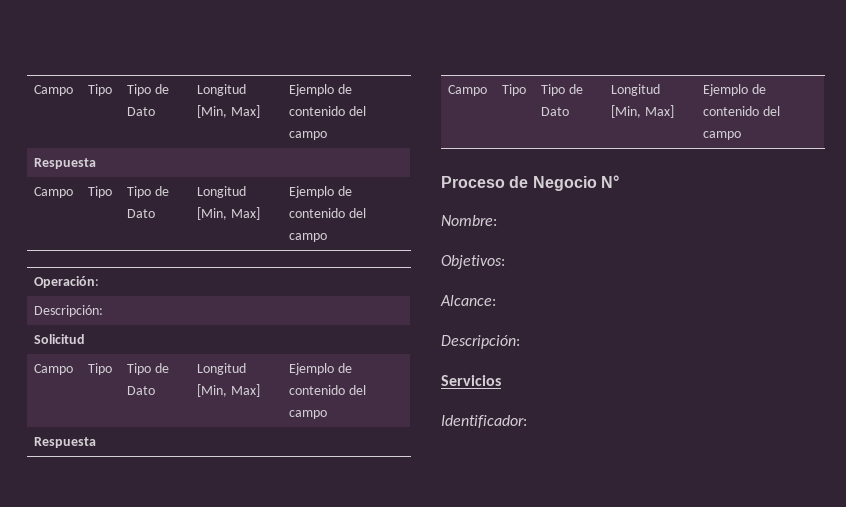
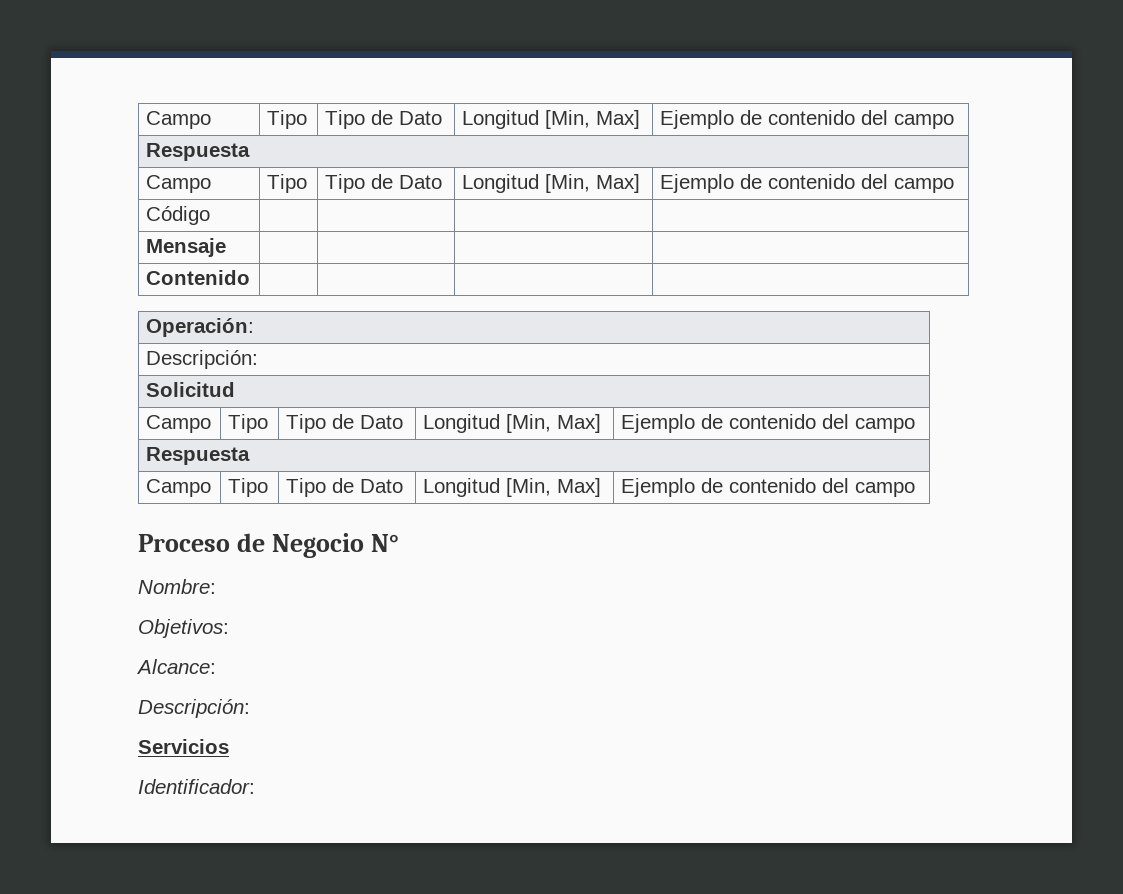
(328, 237) none -> [146,206,211,225] [146,238,227,257] [146,270,251,285] // Código | | | | // Mensaje | | | | // Contenido | | | |

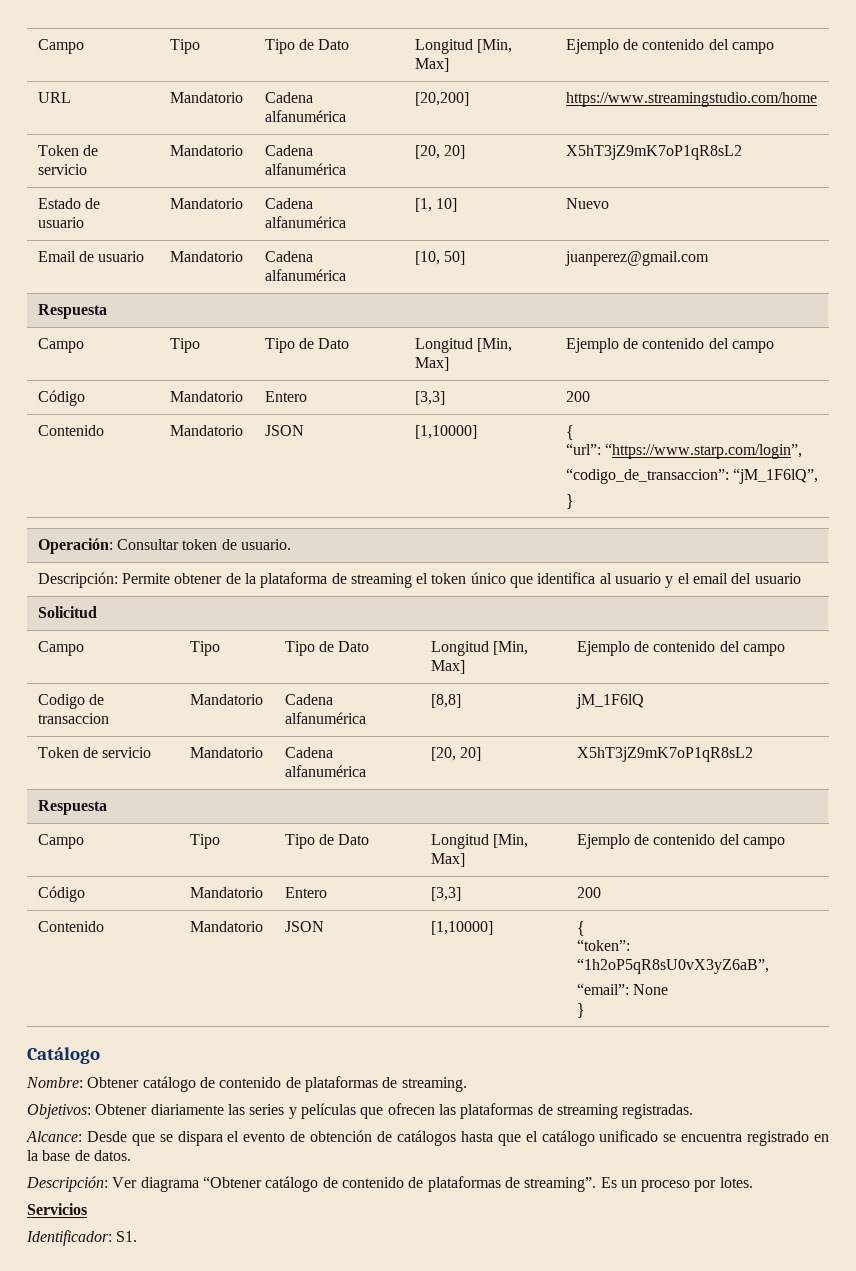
(955, 121) none -> [37,92,71,103] [169,92,243,103] [264,92,313,103] [264,110,346,122] [414,92,469,106] [565,92,817,107] [37,145,98,156] [37,164,87,175] [169,145,243,156] [264,145,313,156] [264,163,346,175] [414,145,465,159] [565,145,742,160] [37,198,100,209] [37,217,84,228] [169,198,243,209] [264,198,313,209] [264,216,346,228] [414,198,457,212] [565,198,609,209] [37,251,145,262] [169,251,243,262] [264,251,313,262] [264,269,346,281] [414,251,465,265] [564,251,709,266] // URL | Mandatorio | Cadena alfanumérica | [20,200] | https://www.streamingstudio.com/home // Token de servicio | Mandatorio | Cadena alfanumérica | [20, 20] | X5hT3jZ9mK7oP1qR8sL2 // Estado de usuario | Mandatorio | Cadena alfanumérica | [1, 10] | Nuevo // Email de usuario | Mandatorio | Cadena alfanumérica | [10, 50] | juanperez@gmail.com
[146,238,227,257] [146,270,251,285] [146,318,255,337] [146,350,259,369] | | | // Mensaje | | | | // Contenido | | | | // Operación: // Descripción: -> [169,391,243,402] [264,391,307,402] [414,391,445,405] [565,391,590,402] [37,425,104,436] [169,425,243,436] [264,425,304,436] [414,425,477,439] [565,425,574,440] [565,443,802,459] [565,468,818,484] [565,494,574,509] [37,538,291,554] [37,572,801,588] Mandatorio | Entero | [3,3] | 200 // Contenido | Mandatorio | JSON | [1,10000] | { // “url”: “https://www.starp.com/login”, // “codigo_de_transaccion”: “jM_1F6lQ”, // } // Operación: Consultar token de usuario. // Descripción: Permite obtener de la plataforma de streaming el token único que identifica al usuario y el email del usuario
(916, 425) none -> [37,694,104,709] [37,713,109,724] [189,694,263,705] [284,694,333,705] [284,712,366,724] [430,694,461,708] [575,694,644,709] [37,747,152,758] [189,747,263,758] [284,747,333,758] [284,765,366,777] [430,747,481,761] [576,747,753,762] // Codigo de transaccion | Mandatorio | Cadena alfanumérica | [8,8] | jM_1F6lQ // Token de servicio | Mandatorio | Cadena alfanumérica | [20, 20] | X5hT3jZ9mK7oP1qR8sL2
[138,533,400,558] [138,579,216,594] [138,619,229,638] [136,659,216,674] [138,699,250,718] // Proceso de Negocio N° // Nombre: // Objetivos: // Alcance: // Descripción: -> [37,886,85,902] [189,887,263,898] [284,887,327,898] [430,887,461,901] [576,887,601,898] [37,921,104,932] [189,921,263,932] [284,921,324,932] [430,921,493,935] [576,921,585,936] [576,939,630,951] [576,958,769,974] [576,983,668,995] [576,1003,585,1018] [27,1047,100,1064] [26,1076,467,1092] [27,1103,694,1119] [26,1130,830,1146] [27,1150,131,1161] [26,1176,753,1192] // Código | Mandatorio | Entero | [3,3] | 200 // Contenido | Mandatorio | JSON | [1,10000] | { // “token”: “1h2oP5qR8sU0vX3yZ6aB”, // “email”: None // } // Catálogo // Nombre: Obtener catálogo de contenido de plataformas de streaming. // Objetivos: Obtener diariamente las series y películas que ofrecen las plataformas de streaming registradas. // Alcance: Desde que se dispara el evento de obtención de catálogos hasta que el catálogo unificado se encuentra registrado en la base de datos. // Descripción: Ver diagrama “Obtener catálogo de contenido de plataformas de streaming”. Es un proceso por lotes.
(255, 786) none -> [116,1231,138,1242] S1.

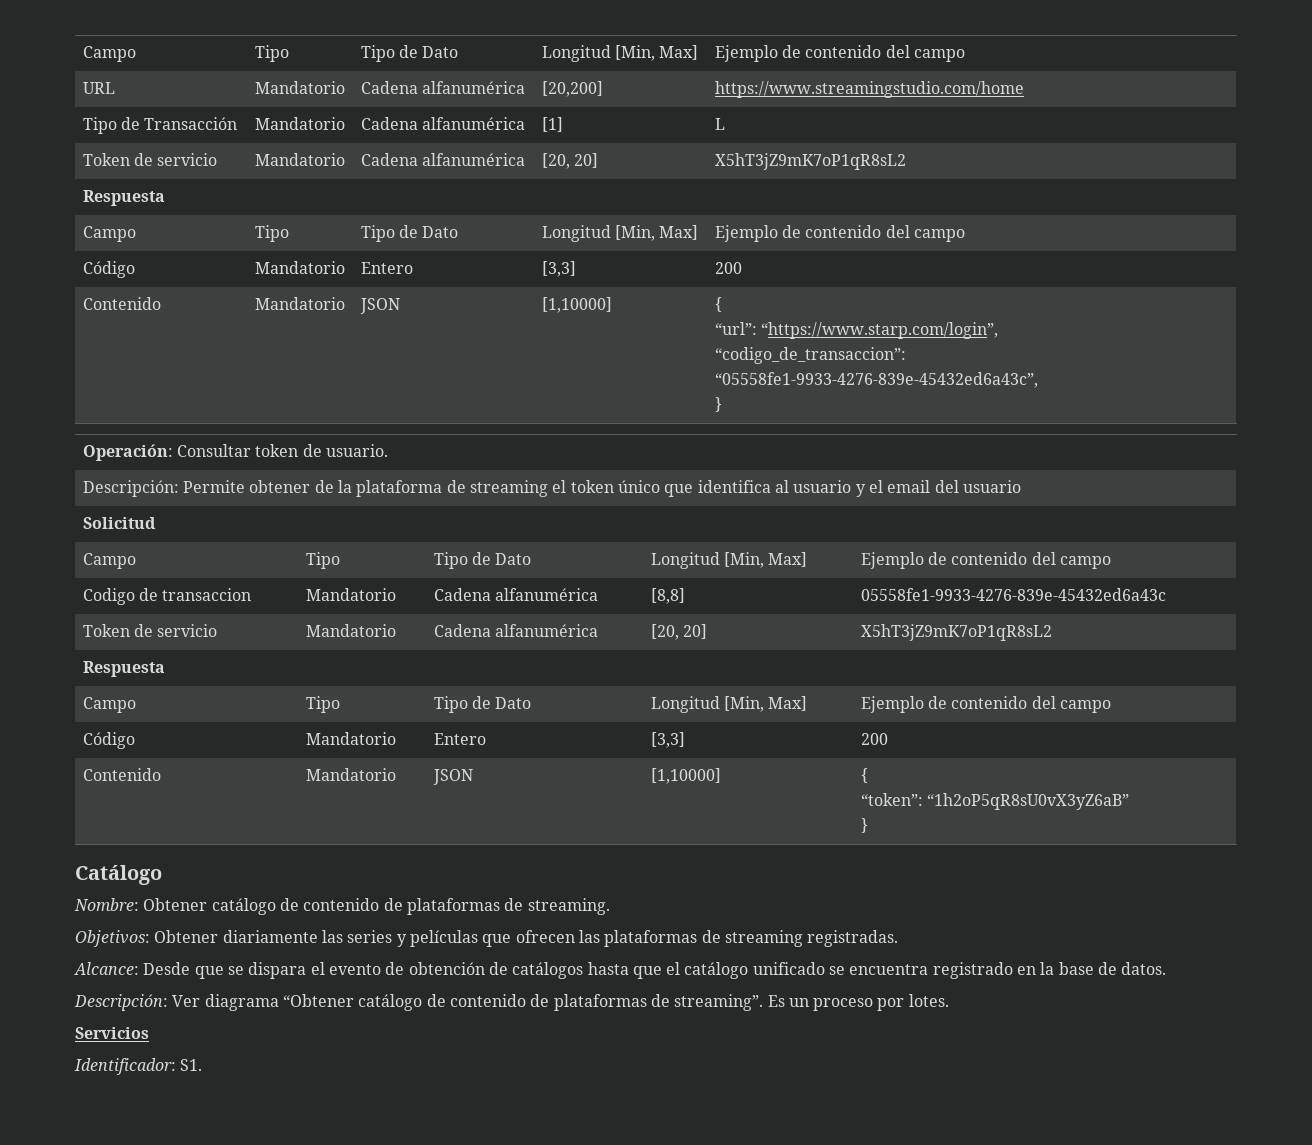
[37,145,98,156] [37,164,87,175] [169,145,243,156] [264,145,313,156] [264,163,346,175] [414,145,465,159] [565,145,742,160] [37,198,100,209] [37,217,84,228] [169,198,243,209] [264,198,313,209] [264,216,346,228] [414,198,457,212] [565,198,609,209] [37,251,145,262] [169,251,243,262] [264,251,313,262] [264,269,346,281] [414,251,465,265] [564,251,709,266] // Token de servicio | Mandatorio | Cadena alfanumérica | [20, 20] | X5hT3jZ9mK7oP1qR8sL2 // Estado de usuario | Mandatorio | Cadena alfanumérica | [1, 10] | Nuevo // Email de usuario | Mandatorio | Cadena alfanumérica | [10, 50] | juanperez@gmail.com -> [82,117,238,134] [254,117,345,130] [360,117,526,130] [541,117,563,132] [714,118,725,130] [82,153,218,166] [254,153,345,166] [360,153,526,166] [541,153,599,169] [714,153,906,170] // Tipo de Transacción | Mandatorio | Cadena alfanumérica | [1] | L // Token de servicio | Mandatorio | Cadena alfanumérica | [20, 20] | X5hT3jZ9mK7oP1qR8sL2
[732,468,818,484] “jM_1F6lQ”, -> [714,372,1038,388] “05558fe1-9933-4276-839e-45432ed6a43c”,
[575,694,644,709] jM_1F6lQ -> [860,588,1166,601] 05558fe1-9933-4276-839e-45432ed6a43c
[576,958,769,974] [576,983,668,995] “1h2oP5qR8sU0vX3yZ6aB”, // “email”: None -> [927,793,1130,810] “1h2oP5qR8sU0vX3yZ6aB”

